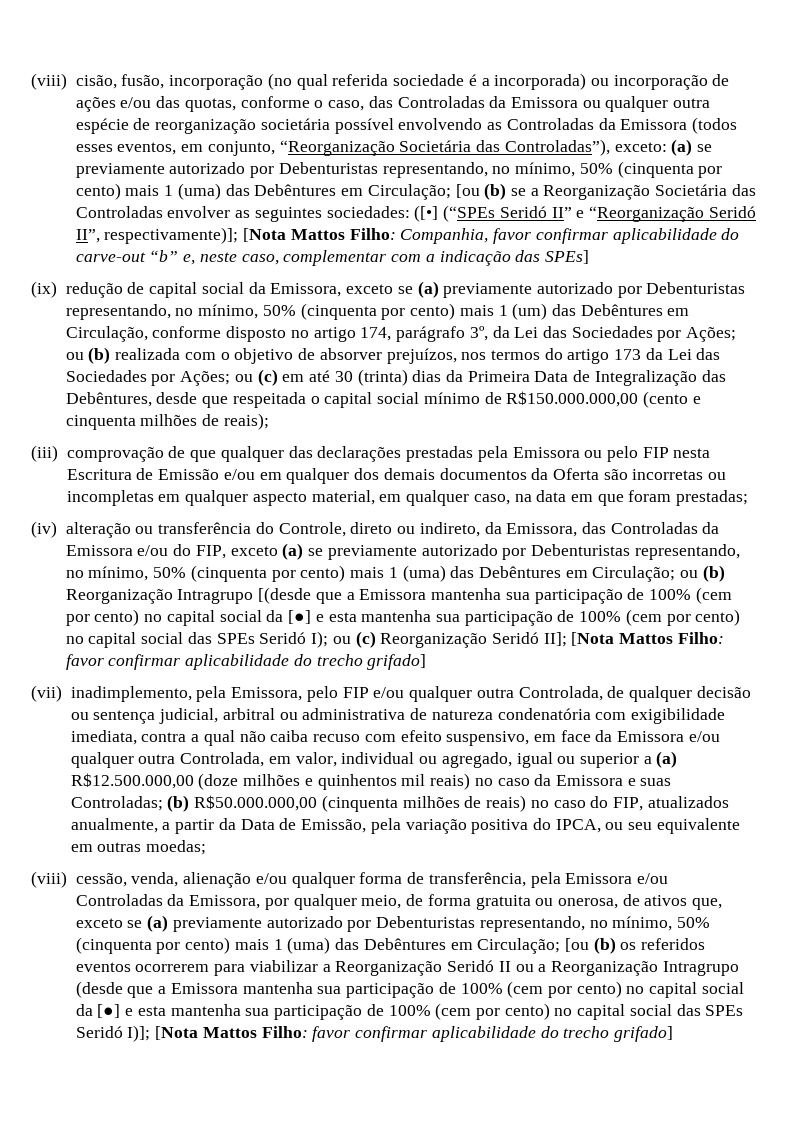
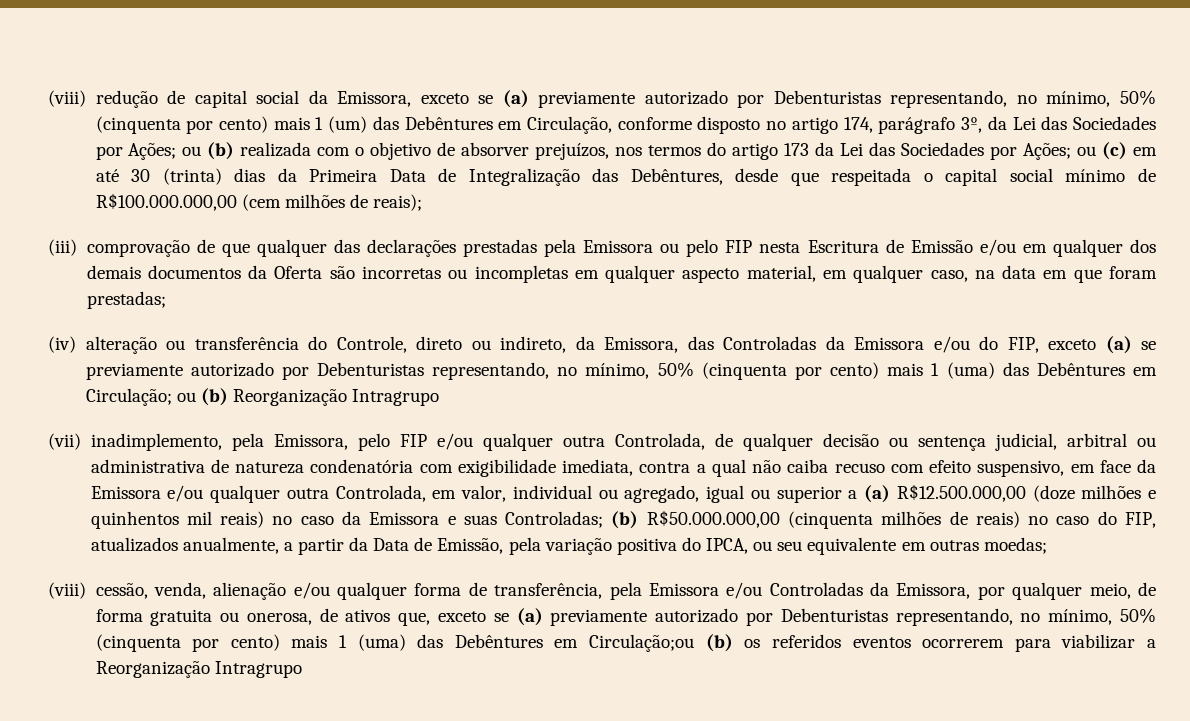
[31,73,730,90] [75,96,711,112] [75,117,738,134] [75,139,713,156] [75,161,723,178] [75,183,756,200] [75,205,756,222] [75,227,740,244] [75,250,590,266] [31,281,57,298] (viii) cisão, fusão, incorporação (no qual referida sociedade é a incorporada) ou incorporação de ações e/ou das quotas, conforme o caso, das Controladas da Emissora ou qualquer outra espécie de reorganização societária possível envolvendo as Controladas da Emissora (todos esses eventos, em conjunto, “Reorganização Societária das Controladas”), exceto: (a) se previamente autorizado por Debenturistas representando, no mínimo, 50% (cinquenta por cento) mais 1 (uma) das Debêntures em Circulação; [ou (b) se a Reorganização Societária das Controladas envolver as seguintes sociedades: ([•] (“SPEs Seridó II” e “Reorganização Seridó II”, respectivamente)]; [Nota Mattos Filho: Companhia, favor confirmar aplicabilidade do carve-out “b” e, neste caso, complementar com a indicação das SPEs] // (ix) -> [48,90,86,107] (viii)
[506,391,701,408] [65,415,136,430] R$150.000.000,00 (cento e cinquenta -> [95,193,281,211] R$100.000.000,00 (cem
[258,587,732,604] [65,609,741,626] [65,631,724,648] [65,654,427,670] [(desde que a Emissora mantenha sua participação de 100% (cem por cento) no capital social da [●] e esta mantenha sua participação de 100% (cem por cento) no capital social das SPEs Seridó I); ou (c) Reorganização Seridó II]; [Nota Mattos Filho: favor confirmar aplicabilidade do trecho grifado] -> (440, 397) none
[477,938,590,954] Circulação; [ou -> [589,634,695,652] Circulação;ou
[447,960,739,976] [75,981,744,998] [75,1003,744,1020] [75,1025,674,1042] Seridó II ou a Reorganização Intragrupo (desde que a Emissora mantenha sua participação de 100% (cem por cento) no capital social da [●] e esta mantenha sua participação de 100% (cem por cento) no capital social das SPEs Seridó I)]; [Nota Mattos Filho: favor confirmar aplicabilidade do trecho grifado] -> [214,661,302,678] Intragrupo

